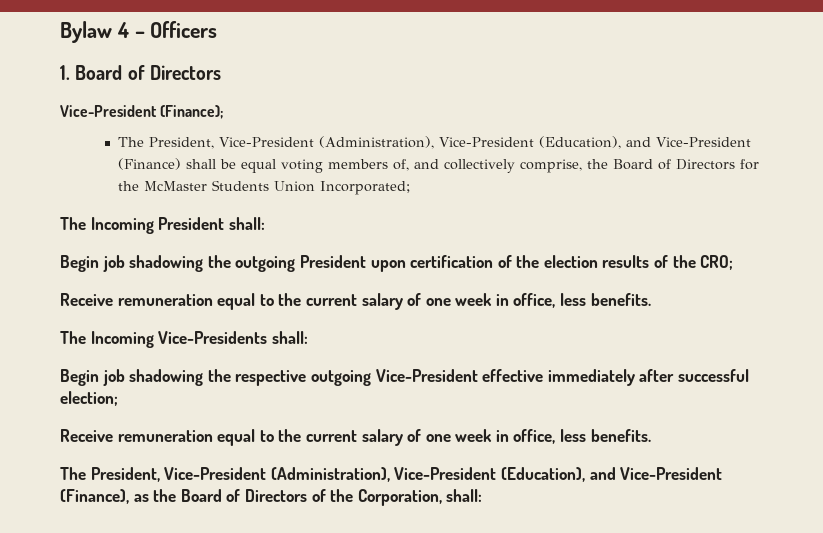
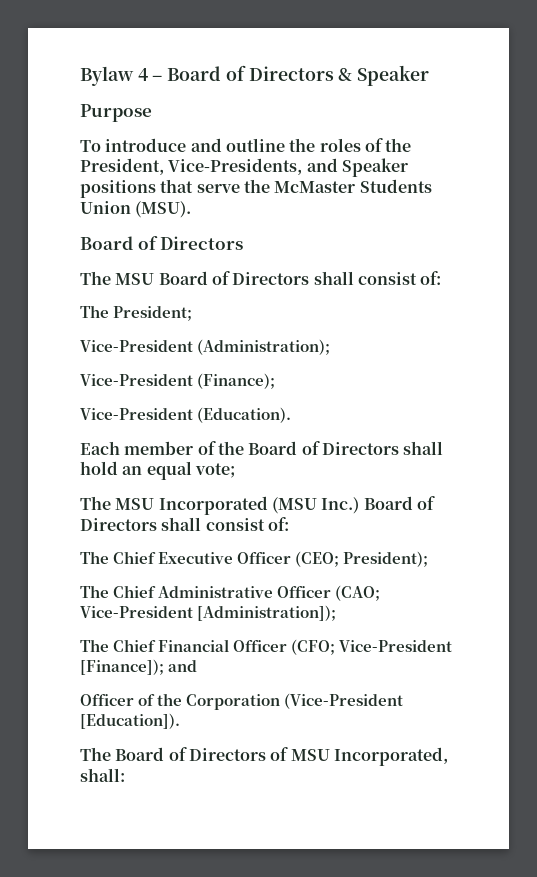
[150,21,218,38] [60,65,221,80] [60,105,224,119] [117,136,751,149] [117,158,759,173] [117,180,410,195] [60,217,265,234] [60,255,734,272] [60,293,651,310] [60,331,308,348] [60,369,749,386] [60,391,118,406] [60,429,651,446] [60,467,723,482] [60,489,177,504] Officers // 1. Board of Directors // Vice-President (Finance); // The President, Vice-President (Administration), Vice-President (Education), and Vice-President (Finance) shall be equal voting members of, and collectively comprise, the Board of Directors for the McMaster Students Union Incorporated; // The Incoming President shall: // Begin job shadowing the outgoing President upon certification of the election results of the CRO; // Receive remuneration equal to the current salary of one week in office, less benefits. // The Incoming Vice-Presidents shall: // Begin job shadowing the respective outgoing Vice-President effective immediately after successful election; // Receive remuneration equal to the current salary of one week in office, less benefits. // The President, Vice-President (Administration), Vice-President (Education), and Vice-President (Finance), as the -> [167,65,430,86] [80,104,152,122] [80,138,412,152] [80,158,408,177] [80,179,432,198] [80,201,192,218] [80,236,244,250] [80,271,442,285] [80,305,193,321] [80,339,331,355] [80,373,276,389] [80,407,292,423] [80,441,444,455] [80,461,235,480] [80,496,435,515] [80,517,289,531] [80,551,429,567] [80,585,381,601] [80,605,337,621] [80,639,453,655] [80,659,198,675] [80,693,404,710] [80,713,180,729] [80,747,111,761] Board of Directors & Speaker // Purpose // To introduce and outline the roles of the President, Vice-Presidents, and Speaker positions that serve the McMaster Students Union (MSU). // Board of Directors // The MSU Board of Directors shall consist of: // The President; // Vice-President (Administration); // Vice-President (Finance); // Vice-President (Education). // Each member of the Board of Directors shall hold an equal vote; // The MSU Incorporated (MSU Inc.) Board of Directors shall consist of: // The Chief Executive Officer (CEO; President); // The Chief Administrative Officer (CAO; Vice-President [Administration]); // The Chief Financial Officer (CFO; Vice-President [Finance]); and // Officer of the Corporation (Vice-President [Education]). // The
[330,489,442,506] the Corporation, -> [290,747,448,766] MSU Incorporated,

